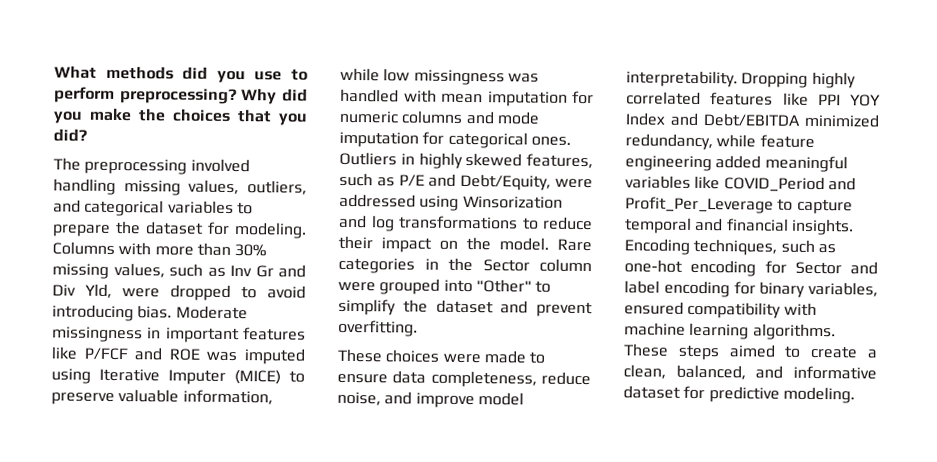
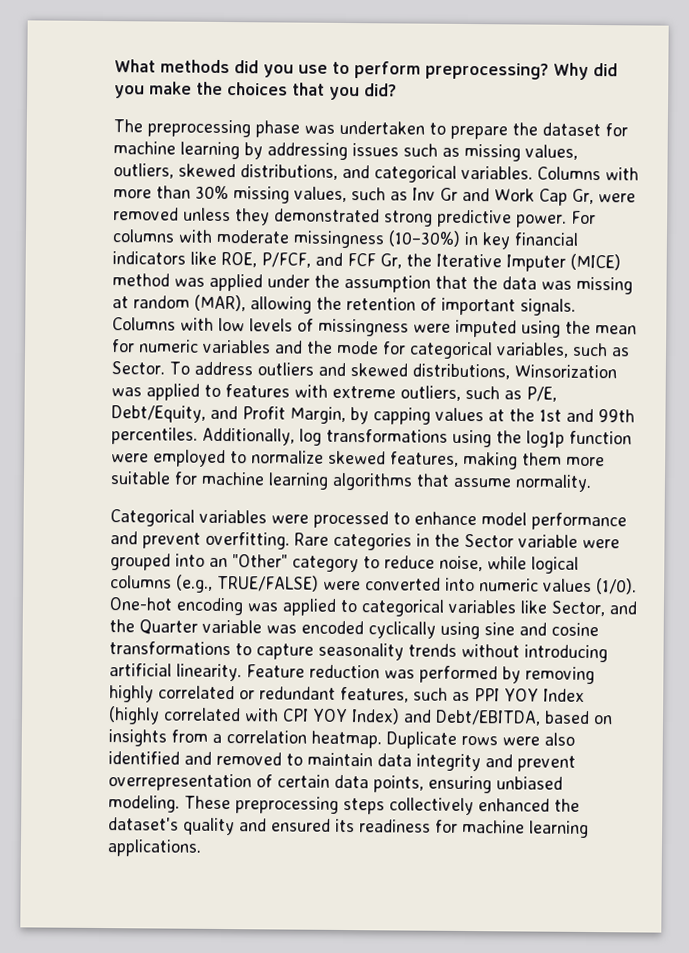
[190,158,250,173] [53,178,307,196] [53,199,234,217] involved handling missing values, outliers, and categorical variables -> [255,120,425,138] phase was undertaken
[234,222,307,239] modeling. -> [113,141,578,162] [113,163,533,183] machine learning by addressing issues such as missing values, outliers, skewed distributions, and categorical variables.
[52,283,306,301] [52,304,248,322] [52,326,306,344] [51,346,305,365] [51,368,305,385] [51,389,273,405] [340,67,539,86] [340,88,594,107] [339,110,540,125] [339,131,571,149] [339,151,593,169] [339,172,593,191] [339,193,563,211] [339,214,593,232] [338,235,549,253] Div Yld, were dropped to avoid introducing bias. Moderate missingness in important features like P/FCF and ROE was imputed using Iterative Imputer (MICE) to preserve valuable information, while low missingness was handled with mean imputation for numeric columns and mode imputation for categorical ones. Outliers in highly skewed features, such as P/E and Debt/Equity, were addressed using Winsorization and log transformations to reduce their impact on the model. -> [494,188,636,206] [113,207,596,228] [112,229,579,250] [112,251,621,272] [112,273,633,295] [112,294,576,316] [112,317,637,338] [112,339,630,360] [111,361,617,380] [111,383,557,402] [111,405,635,425] [111,427,632,448] [111,449,605,470] [110,471,592,493] [110,509,627,531] [110,531,290,550] Work Cap Gr, were removed unless they demonstrated strong predictive power. For columns with moderate missingness (10–30%) in key financial indicators like ROE, P/FCF, and FCF Gr, the Iterative Imputer (MICE) method was applied under the assumption that the data was missing at random (MAR), allowing the retention of important signals. Columns with low levels of missingness were imputed using the mean for numeric variables and the mode for categorical variables, such as Sector. To address outliers and skewed distributions, Winsorization was applied to features with extreme outliers, such as P/E, Debt/Equity, and Profit Margin, by capping values at the 1st and 99th percentiles. Additionally, log transformations using the log1p function were employed to normalize skewed features, making them more suitable for machine learning algorithms that assume normality. // Categorical variables were processed to enhance model performance and prevent overfitting.
[539,258,592,273] column -> [518,534,578,548] variable
[475,279,552,293] [338,298,593,318] [338,319,418,337] [337,348,546,364] [337,370,591,388] [337,391,524,409] [626,70,856,89] [626,91,881,107] [625,112,880,128] [625,133,815,151] [625,155,848,173] [625,175,856,193] [625,196,853,215] [624,217,854,236] [624,238,836,256] [624,259,878,277] [624,280,878,298] [624,301,817,319] [624,322,836,341] [623,343,878,361] [623,364,877,380] [623,385,855,404] "Other" to simplify the dataset and prevent overfitting. // These choices were made to ensure data completeness, reduce noise, and improve model interpretability. Dropping highly correlated features like PPI YOY Index and Debt/EBITDA minimized redundancy, while feature engineering added meaningful variables like COVID_Period and Profit_Per_Leverage to capture temporal and financial insights. Encoding techniques, such as one-hot encoding for Sector and label encoding for binary variables, ensured compatibility with machine learning algorithms. These steps aimed to create a clean, balanced, and informative dataset for predictive modeling. -> [209,554,579,574] [110,574,637,595] [109,597,637,617] [109,619,599,640] [109,641,608,663] [109,663,595,685] [109,685,585,703] [108,706,613,726] [108,729,575,749] [108,751,576,772] [108,773,563,794] [108,795,580,816] [108,817,589,839] [107,839,202,857] an "Other" category to reduce noise, while logical columns (e.g., TRUE/FALSE) were converted into numeric values (1/0). One-hot encoding was applied to categorical variables like Sector, and the Quarter variable was encoded cyclically using sine and cosine transformations to capture seasonality trends without introducing artificial linearity. Feature reduction was performed by removing highly correlated or redundant features, such as PPI YOY Index (highly correlated with CPI YOY Index) and Debt/EBITDA, based on insights from a correlation heatmap. Duplicate rows were also identified and removed to maintain data integrity and prevent overrepresentation of certain data points, ensuring unbiased modeling. These preprocessing steps collectively enhanced the dataset's quality and ensured its readiness for machine learning applications.

